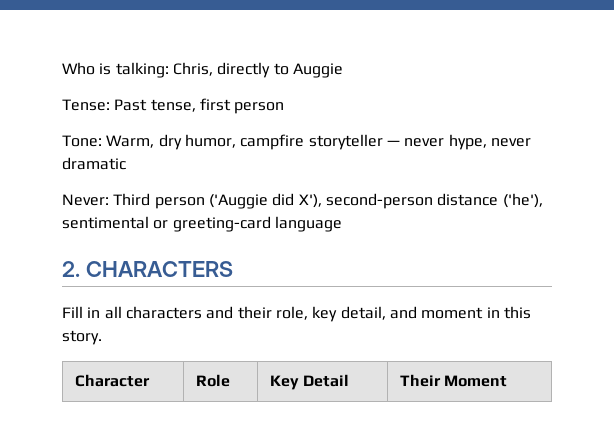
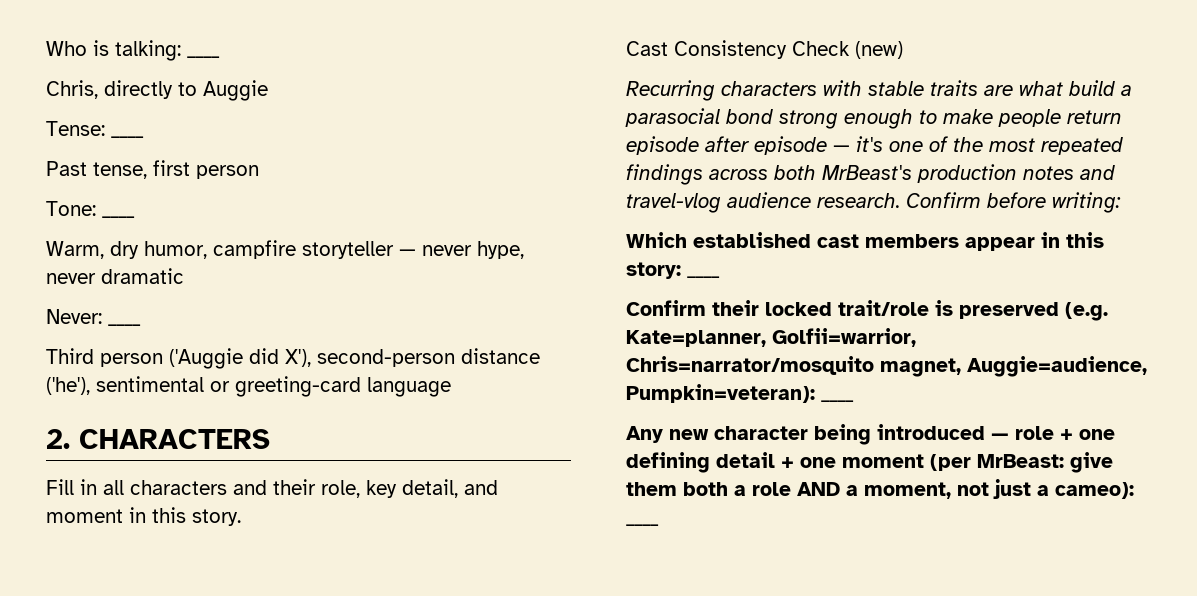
(169, 70) none -> [187,56,220,58] ____ //
(110, 105) none -> [111,136,144,138] ____ //
(102, 141) none -> [102,216,135,218] ____ //
(109, 200) none -> [108,324,141,326] ____ //
[74,374,150,387] [195,374,230,387] [269,374,350,390] [399,374,508,387] // Character | Role | Key Detail | Their Moment -> [626,40,903,59] [626,80,1132,101] [625,108,1122,129] [626,136,1123,155] [626,164,1115,185] [626,192,1121,213] [626,232,1104,251] [626,262,720,279] [626,300,1108,321] [626,328,916,347] [626,356,1147,377] [626,384,854,403] [626,424,1115,445] [626,452,1113,473] [626,479,1134,499] [626,524,659,526] // Cast Consistency Check (new) // Recurring characters with stable traits are what build a parasocial bond strong enough to make people return episode after episode — it's one of the most repeated findings across both MrBeast's production notes and travel-vlog audience research. Confirm before writing: // Which established cast members appear in this story: ____ // Confirm their locked trait/role is preserved (e.g. Kate=planner, Golfii=warrior, Chris=narrator/mosquito magnet, Auggie=audience, Pumpkin=veteran): ____ // Any new character being introduced — role + one defining detail + one moment (per MrBeast: give them both a role AND a moment, not just a cameo): ____

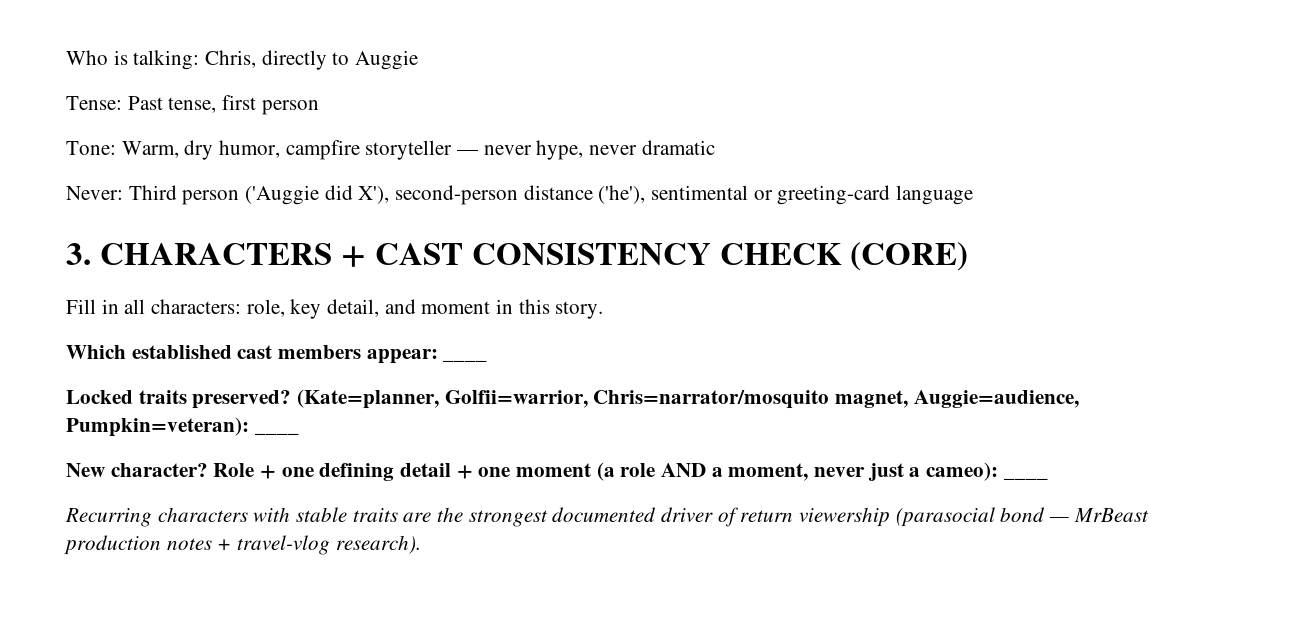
[187,56,220,58] ____ // -> (200, 60) none
[111,136,144,138] ____ // -> (122, 103) none
[102,216,135,218] ____ // -> (116, 148) none
[108,324,141,326] ____ // -> (123, 193) none
[46,429,70,449] 2. -> [66,243,91,265] 3.
(270, 439) none -> [340,242,969,271] + CAST CONSISTENCY CHECK (CORE)
[130,479,316,495] characters and their -> [151,299,242,314] characters:
[626,40,903,59] Cast Consistency Check (new) -> [66,345,488,364] [66,389,1079,409] [66,417,299,437] [66,462,1048,481] Which established cast members appear: ____ // Locked traits preserved? (Kate=planner, Golfii=warrior, Chris=narrator/mosquito magnet, Auggie=audience, Pumpkin=veteran): ____ // New character? Role + one defining detail + one moment (a role AND a moment, never just a cameo): ____
[1019,80,1132,96] [625,108,1122,129] [626,136,1123,155] [626,164,1115,185] [626,192,1121,213] [626,232,1104,251] [626,262,720,279] [626,300,1108,321] [626,328,916,347] [626,356,1147,377] [626,384,854,403] [626,424,1115,445] [626,452,1113,473] [626,479,1134,499] [626,524,659,526] what build a parasocial bond strong enough to make people return episode after episode — it's one of the most repeated findings across both MrBeast's production notes and travel-vlog audience research. Confirm before writing: // Which established cast members appear in this story: ____ // Confirm their locked trait/role is preserved (e.g. Kate=planner, Golfii=warrior, Chris=narrator/mosquito magnet, Auggie=audience, Pumpkin=veteran): ____ // Any new character being introduced — role + one defining detail + one moment (per MrBeast: give them both a role AND a moment, not just a cameo): ____ -> [437,507,1149,527] [64,535,421,555] the strongest documented driver of return viewership (parasocial bond — MrBeast production notes + travel-vlog research).

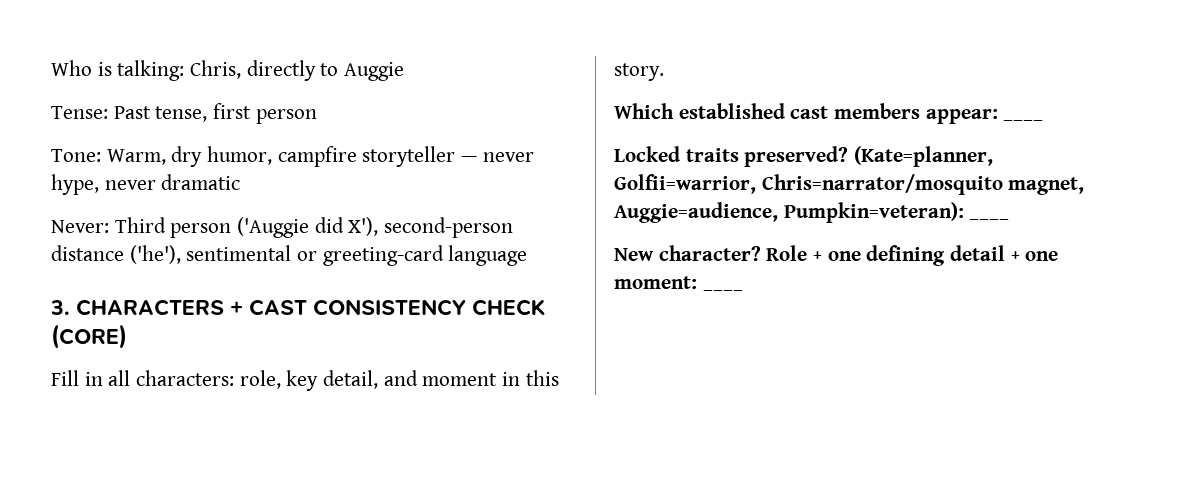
[516,462,1048,481] [65,507,1149,527] [64,535,421,555] moment (a role AND a moment, never just a cameo): ____ // Recurring characters with stable traits are the strongest documented driver of return viewership (parasocial bond — MrBeast production notes + travel-vlog research). -> [614,276,697,289] [702,289,743,291] moment: ____

